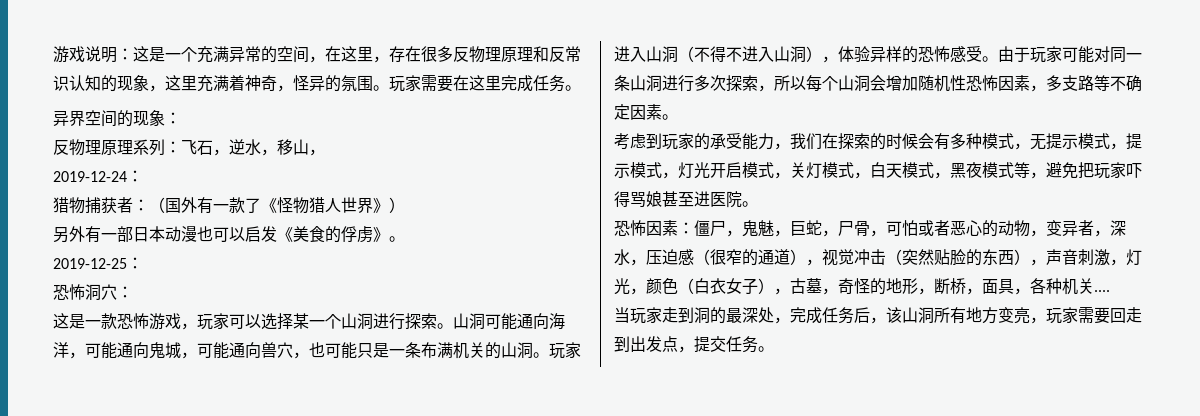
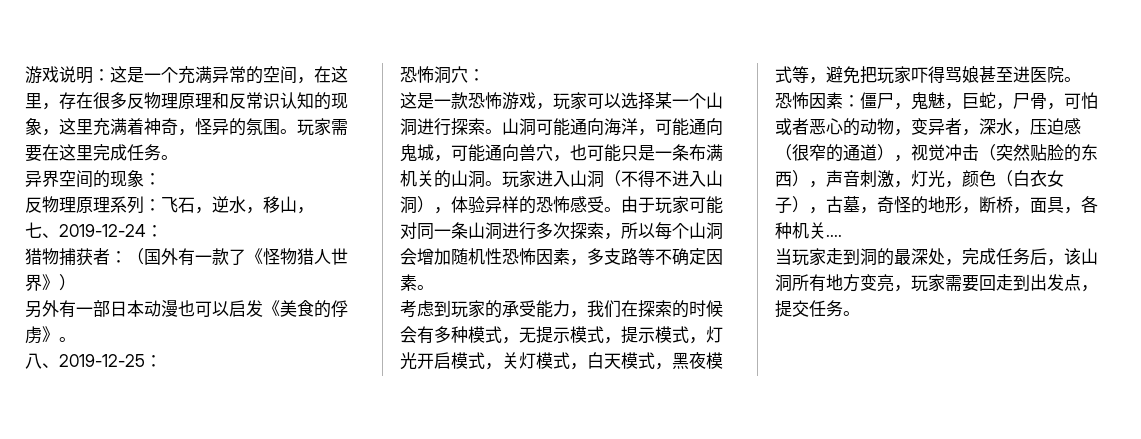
(325, 152) none -> [25,222,59,238] 七、
(405, 239) none -> [25,353,59,369] 八、

